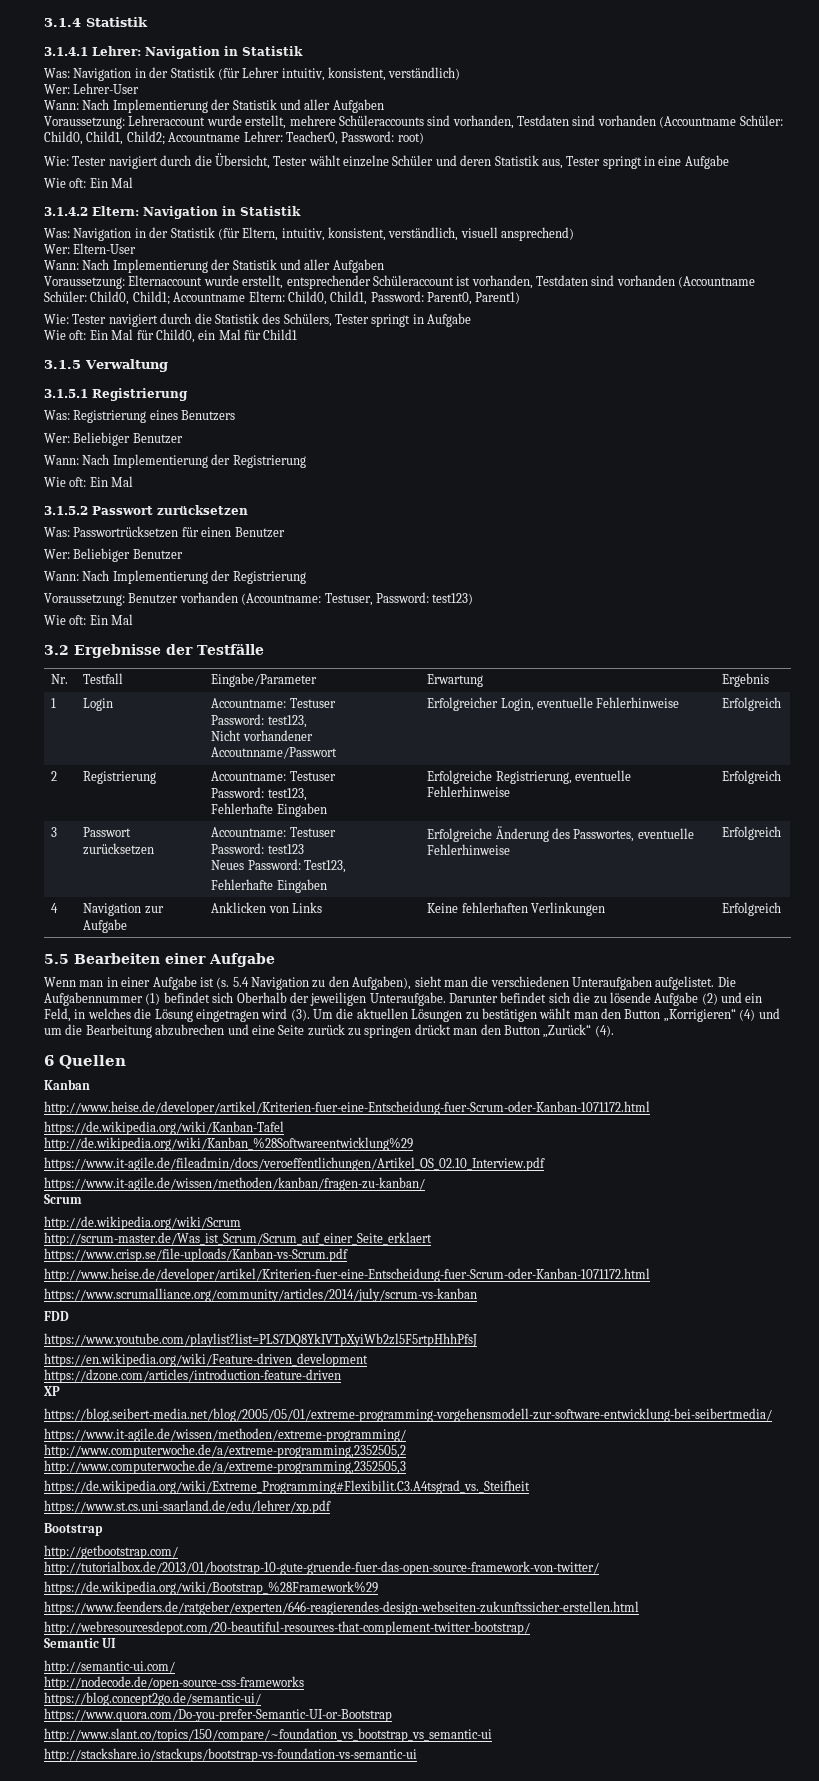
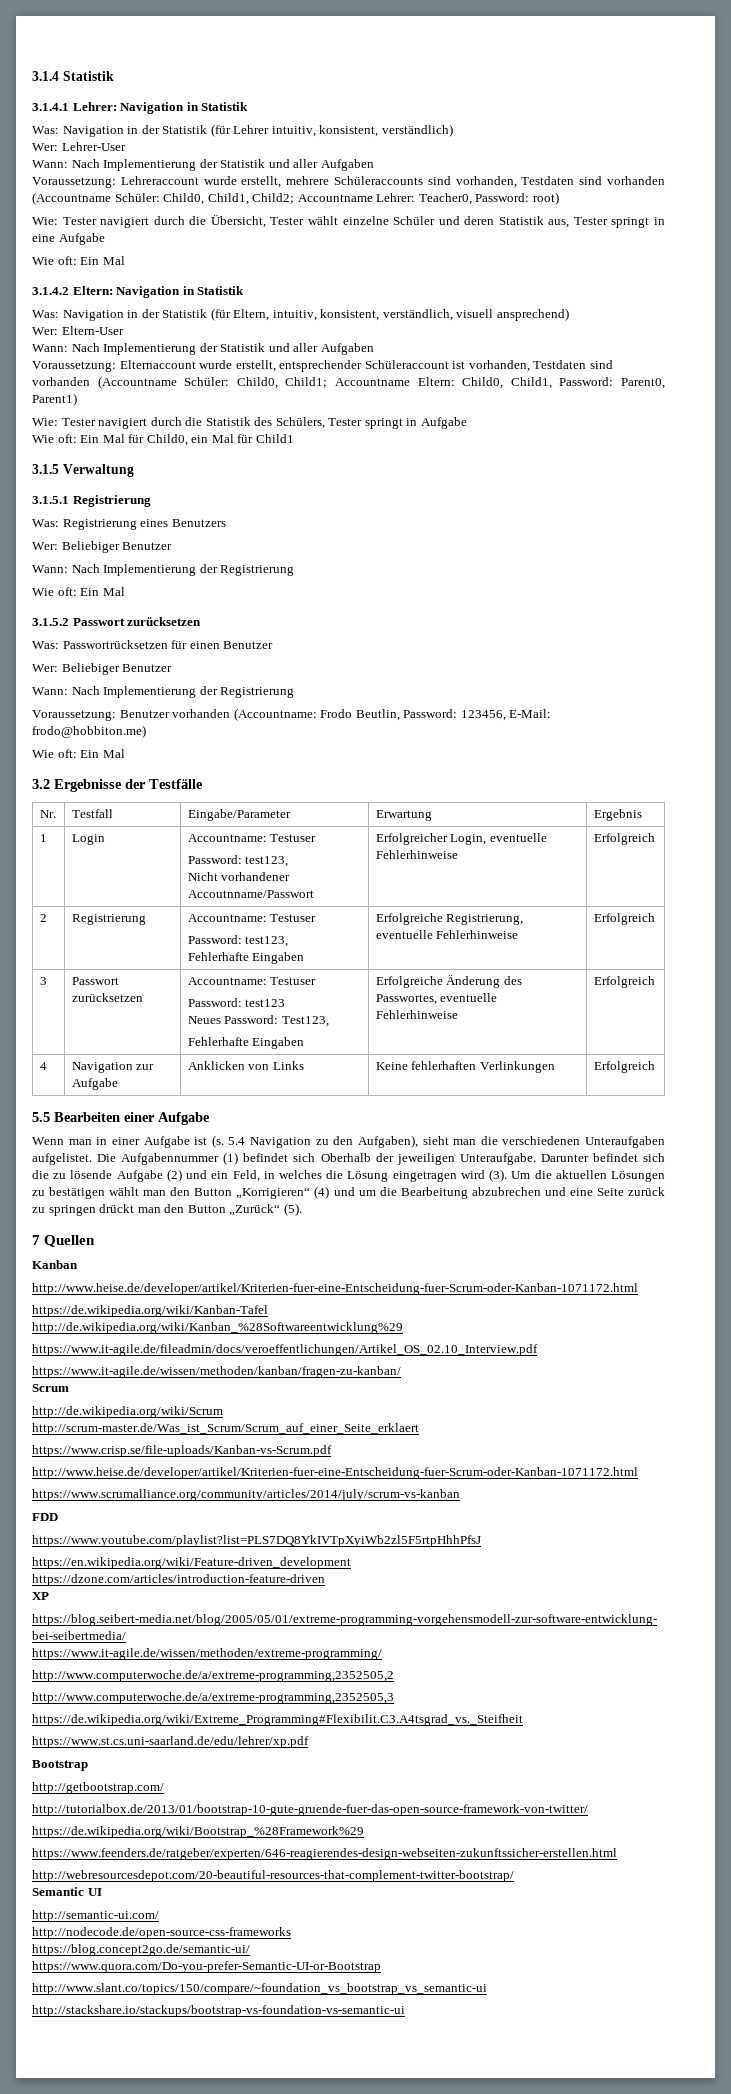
[324,592,474,606] Testuser, Password: test123) -> [320,709,552,721] [32,725,146,738] Frodo Beutlin, Password: 123456, E-Mail: frodo@hobbiton.me)
[594,1025,614,1037] [44,1055,54,1066] (4). // 6 -> [283,1203,302,1216] [32,1235,40,1245] (5). // 7

